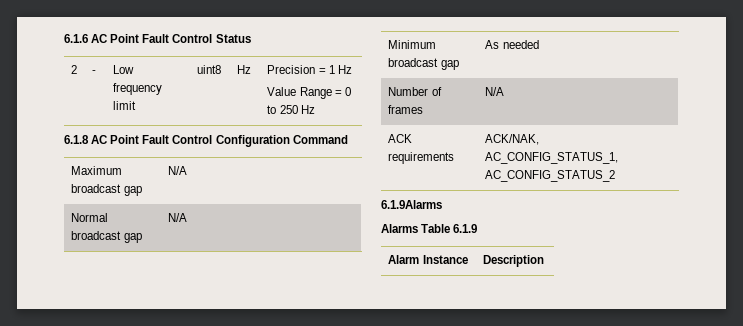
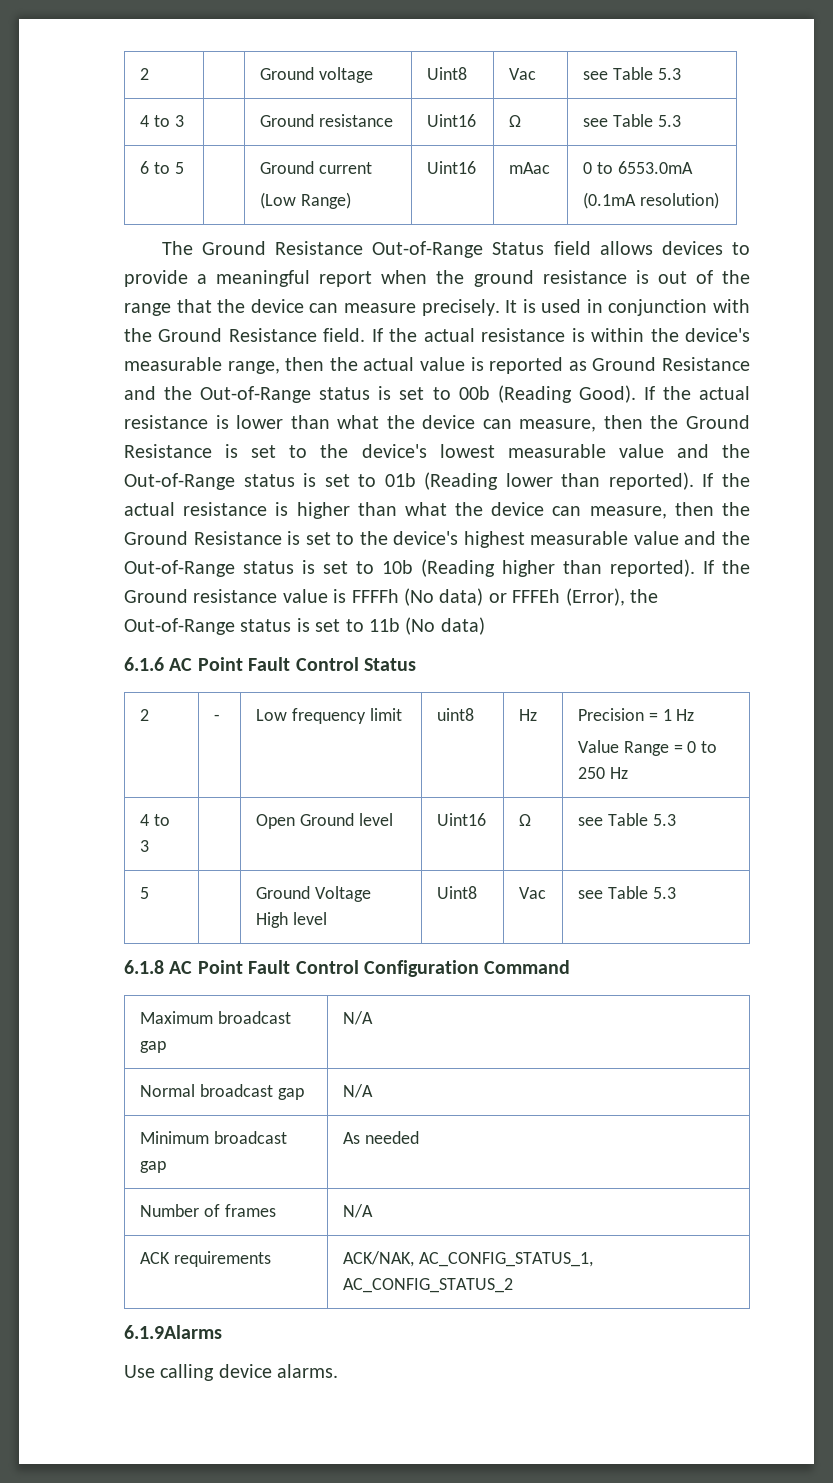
(64, 38) none -> [139,68,149,80] [259,67,373,83] [426,67,467,80] [508,68,536,80] [582,67,681,80] [139,115,184,127] [259,114,393,127] [426,114,476,127] [508,115,521,127] [582,114,681,127] [139,161,184,174] [259,161,372,174] [259,192,351,209] [426,161,476,174] [508,162,550,174] [582,161,693,174] [582,192,719,209] [161,241,750,258] [124,270,751,287] [124,299,750,316] [124,328,750,342] [124,357,751,374] [124,385,750,403] [124,415,750,432] [124,444,751,458] [124,472,750,490] [124,502,750,519] [124,531,750,548] [124,559,750,577] [124,588,658,606] [124,617,485,635] 2 | | Ground voltage | Uint8 | Vac | see Table 5.3 // 4 to 3 | | Ground resistance | Uint16 | Ω | see Table 5.3 // 6 to 5 | | Ground current // (Low Range) | Uint16 | mAac | 0 to 6553.0mA // (0.1mA resolution) // The Ground Resistance Out-of-Range Status field allows devices to provide a meaningful report when the ground resistance is out of the range that the device can measure precisely. It is used in conjunction with the Ground Resistance field. If the actual resistance is within the device's measurable range, then the actual value is reported as Ground Resistance and the Out-of-Range status is set to 00b (Reading Good). If the actual resistance is lower than what the device can measure, then the Ground Resistance is set to the device's lowest measurable value and the Out-of-Range status is set to 01b (Reading lower than reported). If the actual resistance is higher than what the device can measure, then the Ground Resistance is set to the device's highest measurable value and the Out-of-Range status is set to 10b (Reading higher than reported). If the Ground resistance value is FFFFh (No data) or FFFEh (Error), the Out-of-Range status is set to 11b (No data) //
(315, 109) none -> [139,814,170,826] [139,840,149,852] [255,813,393,829] [436,813,486,826] [518,814,531,826] [577,813,676,826] [139,887,149,899] [255,886,371,902] [255,912,327,928] [436,886,477,899] [518,887,546,899] [577,886,676,899] // 4 to 3 | | Open Ground level | Uint16 | Ω | see Table 5.3 // 5 | | Ground Voltage High level | Uint8 | Vac | see Table 5.3
[381,224,478,233] [388,255,468,264] [483,255,545,267] Alarms Table 6.1.9 // Alarm Instance | Description -> [124,1364,339,1381] Use calling device alarms.

